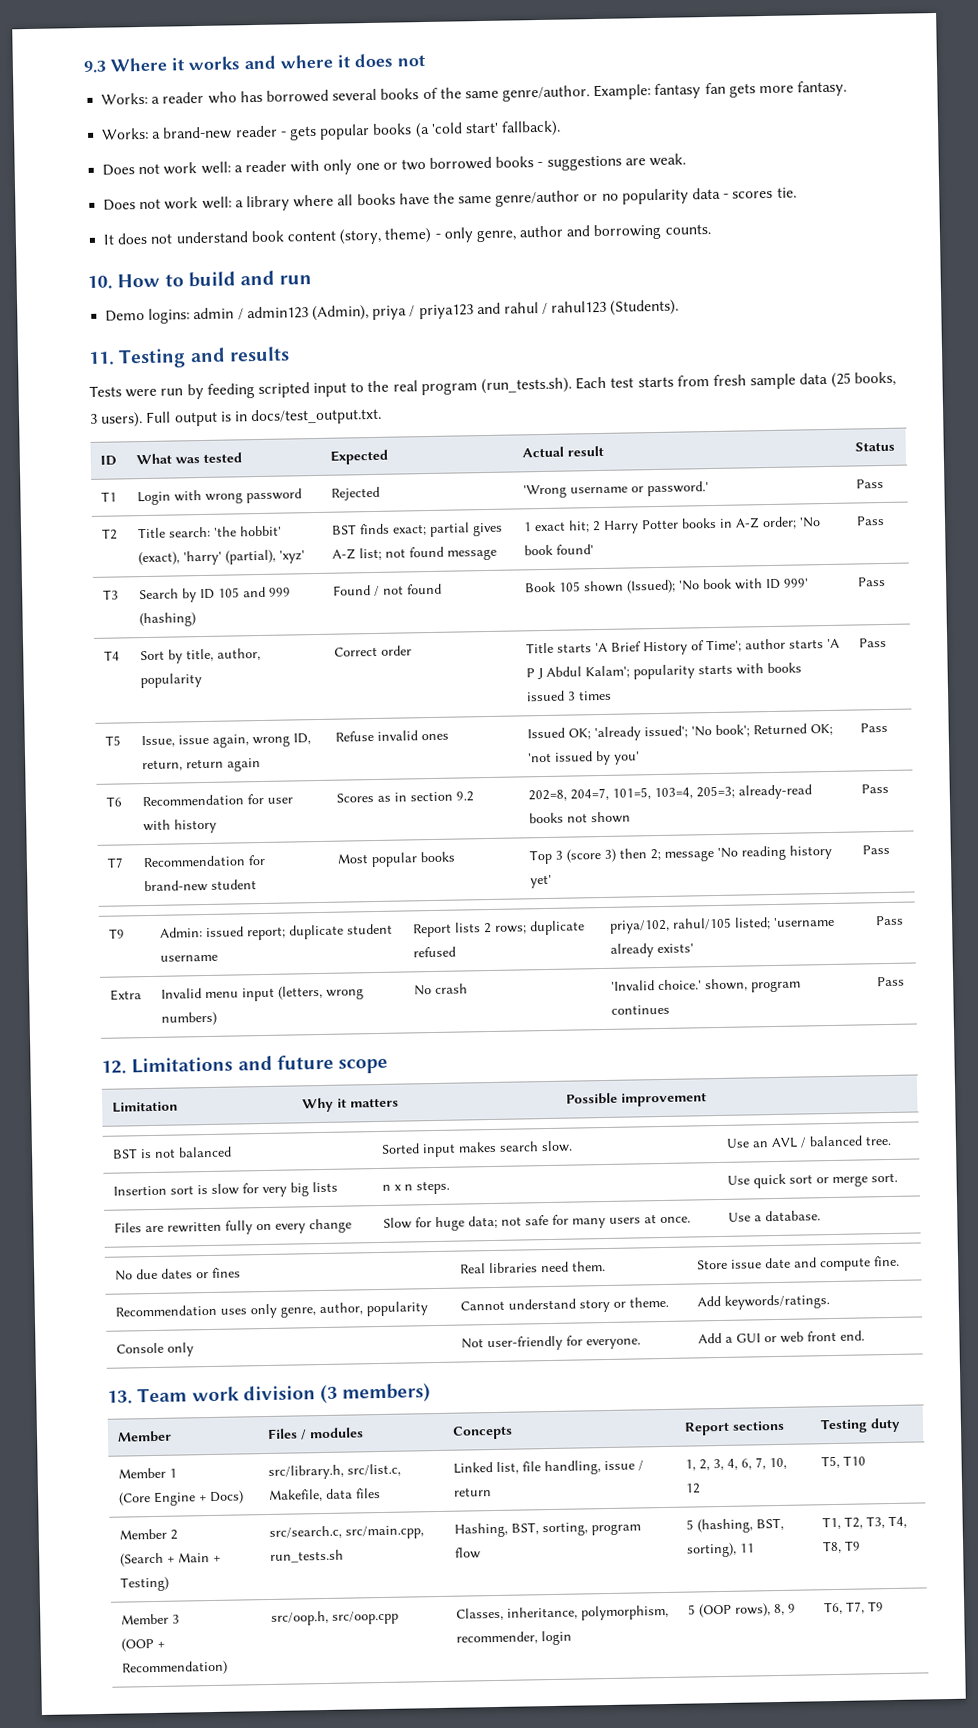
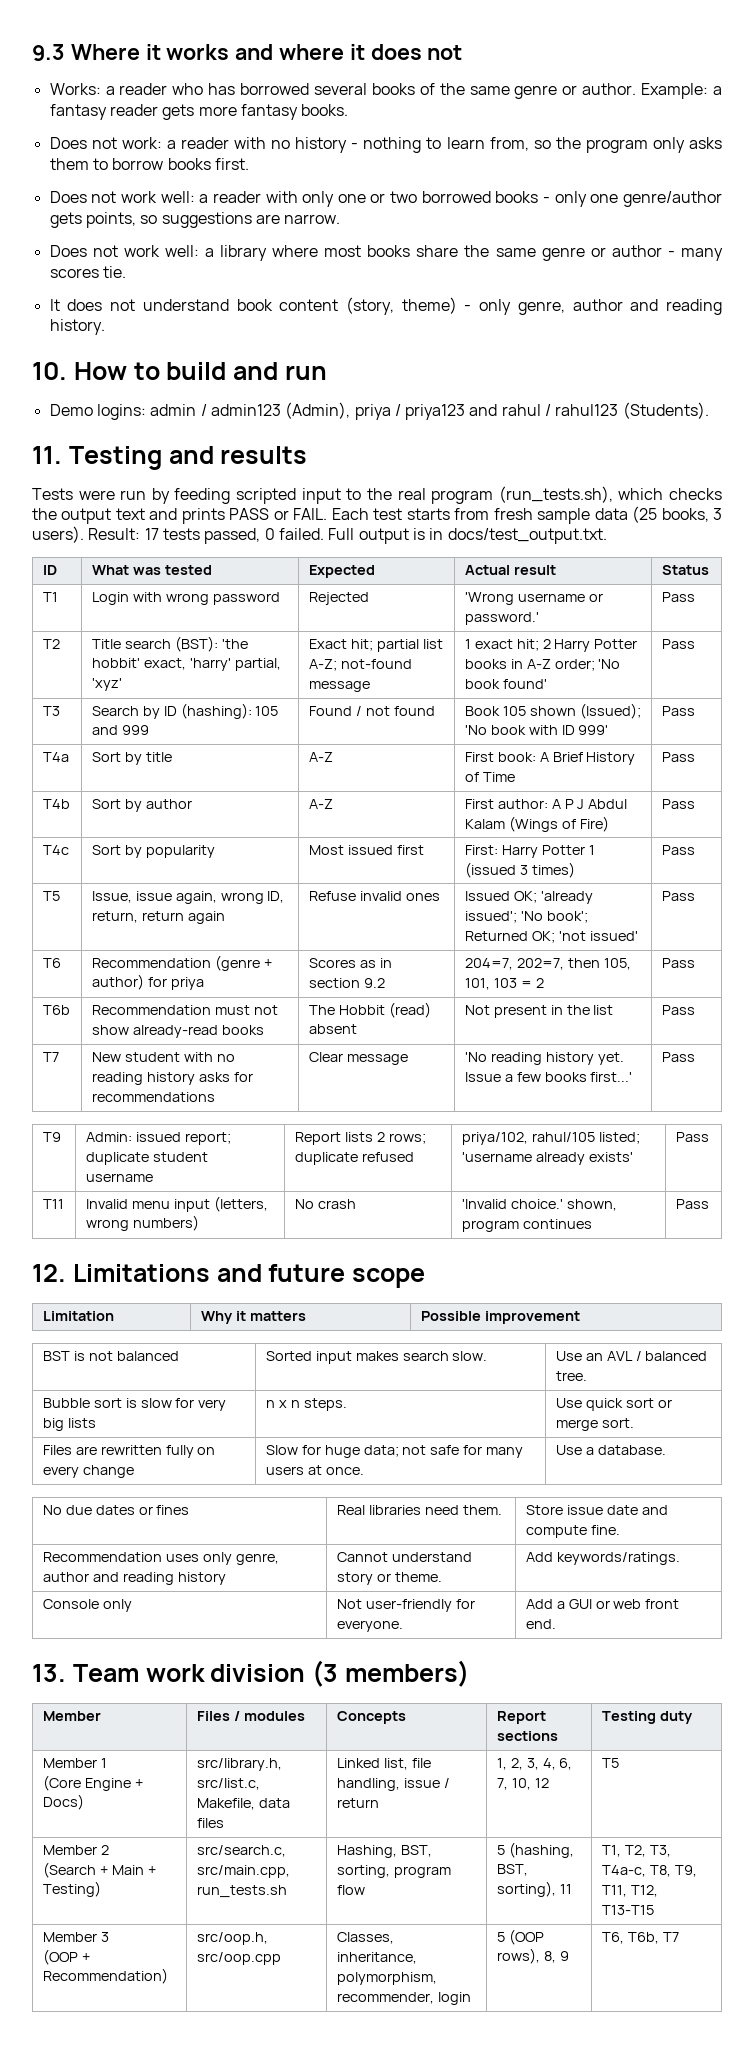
[502,80,848,102] [101,120,562,141] genre/author. Example: fantasy fan gets more fantasy. // Works: a brand-new reader - gets popular books (a 'cold start' fallback). -> [514,83,722,99] [49,104,349,120] [49,137,722,153] [49,158,249,170] genre or author. Example: a fantasy reader gets more fantasy books. // Does not work: a reader with no history - nothing to learn from, so the program only asks them to borrow books first.
(544, 164) none -> [554,191,722,207] [49,212,158,228] only one genre/author gets points, so
[649,153,687,167] weak. -> [284,214,341,224] narrow.
[337,187,730,207] all books have the same genre/author or no popularity data - -> [324,245,723,261] most books share the same genre or author - many
[593,223,711,241] borrowing counts. -> [666,299,723,315] [49,319,105,335] reading history.
[481,377,573,395] (run_tests.sh). -> [498,486,723,503] [32,508,328,524] (run_tests.sh), which checks the output text and prints PASS or FAIL.
(144, 420) none -> [88,528,324,544] Result: 17 tests passed, 0 failed.
[168,525,282,538] [137,549,305,566] [330,522,503,538] [331,546,444,561] search: 'the hobbit' (exact), 'harry' (partial), 'xyz' | BST finds exact; partial gives A-Z list; not found -> [124,636,248,652] [91,658,281,671] [91,678,122,691] [308,639,443,652] [308,659,412,671] search (BST): 'the hobbit' exact, 'harry' partial, 'xyz' | Exact hit; partial list A-Z; not-found
(215, 594) none -> [180,703,252,719] (hashing):
[138,612,196,628] (hashing) -> (149, 730) none
[103,650,120,661] [139,648,261,664] [139,673,202,689] [333,645,412,657] [525,638,840,656] [525,662,802,680] [525,690,612,702] T4 | Sort by title, author, popularity | Correct order | Title starts 'A Brief History of Time'; author starts 'A P J Abdul Kalam'; popularity starts with books issued 3 times -> [42,752,69,762] [91,752,172,765] [308,752,333,762] [464,752,636,765] [464,772,515,782] [661,752,695,762] [42,799,70,809] [91,799,192,812] [308,799,333,809] [464,799,628,809] [464,816,609,832] [661,799,695,809] [42,845,69,855] [91,845,215,858] [308,845,424,855] [464,845,595,858] [464,862,575,878] T4a | Sort by title | A-Z | First book: A Brief History of Time | Pass // T4b | Sort by author | A-Z | First author: A P J Abdul Kalam (Wings of Fire) | Pass // T4c | Sort by popularity | Most issued first | First: Harry Potter 1 (issued 3 times)
[554,750,640,766] issued by you' -> [589,931,638,941] issued'
[246,793,293,805] [142,818,217,834] for user with history -> [214,955,272,971] [91,974,204,990] (genre + author) for priya
[527,784,812,802] [528,811,631,824] [860,783,889,794] [106,857,124,868] [142,854,265,868] [143,879,257,893] [336,851,455,868] [528,844,832,865] [529,874,552,889] 202=8, 204=7, 101=5, 103=4, 205=3; already-read books not shown | Pass // T7 | Recommendation for brand-new student | Most popular books | Top 3 (score 3) then 2; message 'No reading history yet' -> [464,958,631,970] [464,978,544,990] [661,958,695,968] [42,1005,70,1015] [91,1005,278,1015] [91,1025,264,1038] [308,1002,431,1018] [308,1024,357,1034] [464,1005,614,1018] [661,1005,695,1015] [42,1052,59,1062] [91,1052,235,1062] [91,1072,253,1085] [91,1092,215,1102] [308,1052,408,1065] [464,1052,624,1065] [464,1072,633,1082] 204=7, 202=7, then 105, 101, 103 = 2 | Pass // T6b | Recommendation must not show already-read books | The Hobbit (read) absent | Not present in the list | Pass // T7 | New student with no reading history asks for recommendations | Clear message | 'No reading history yet. Issue a few books first...'
[109,989,142,1001] Extra -> [42,1199,64,1209] T11
[112,1185,167,1196] Insertion -> [42,1398,90,1408] Bubble
[318,1301,428,1317] author, popularity -> [42,1572,226,1585] author and reading history
[820,1455,866,1469] T5, T10 -> [601,1758,619,1768] T5
[887,1515,907,1529] [821,1540,861,1554] T4, T8, T9 -> [601,1865,697,1877] [601,1885,658,1897] [601,1905,654,1915] T4a-c, T8, T9, T11, T12, T13-T15
[845,1601,884,1614] T7, T9 -> [627,1932,679,1944] T6b, T7

